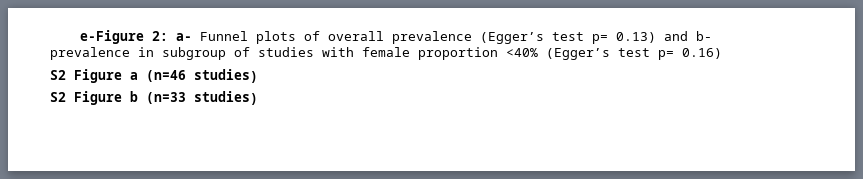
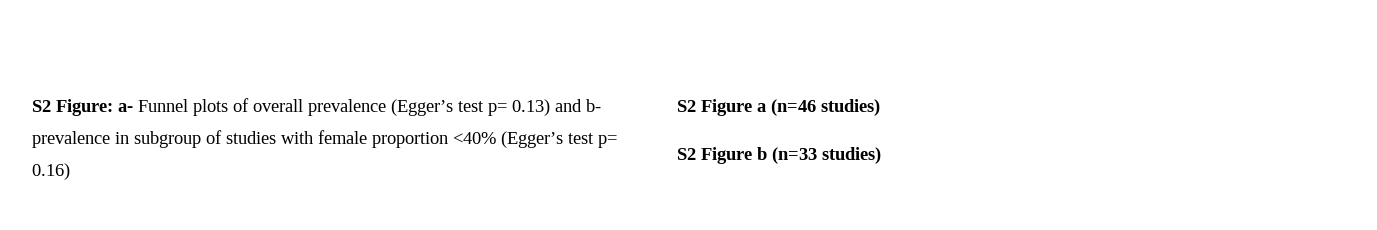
[79,30,168,44] e-Figure 2: -> [32,99,113,116] S2 Figure:

